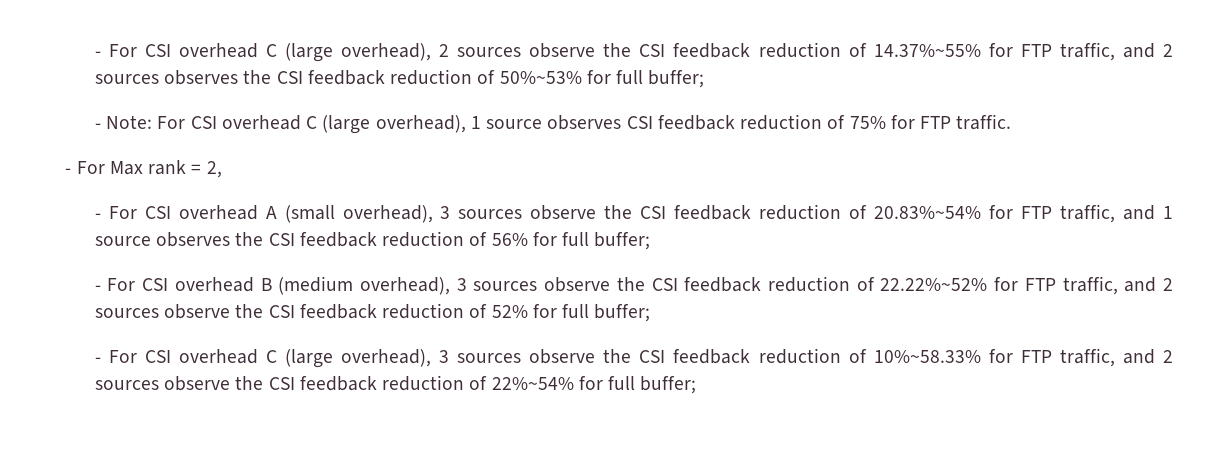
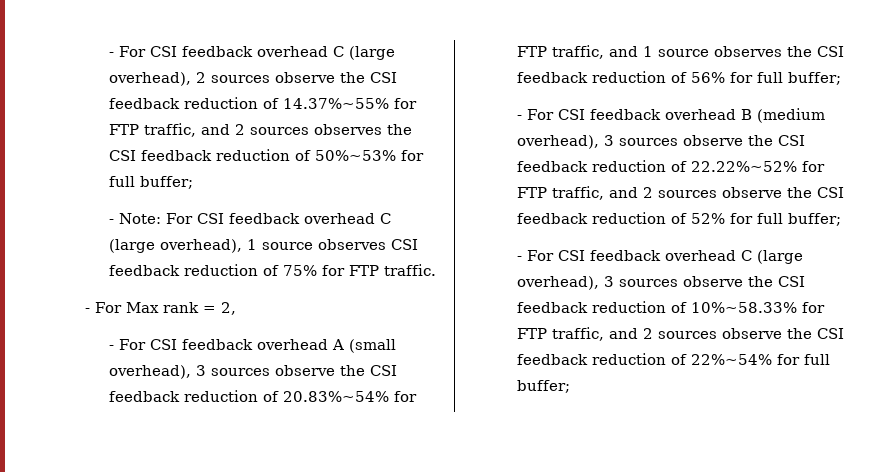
[94,44,171,57] - For CSI -> [109,46,254,57] - For CSI feedback
(217, 122) none -> [229,213,301,224] feedback
(171, 212) none -> [182,339,254,350] feedback
(169, 284) none -> [590,109,662,120] feedback
(171, 356) none -> [590,250,662,261] feedback

